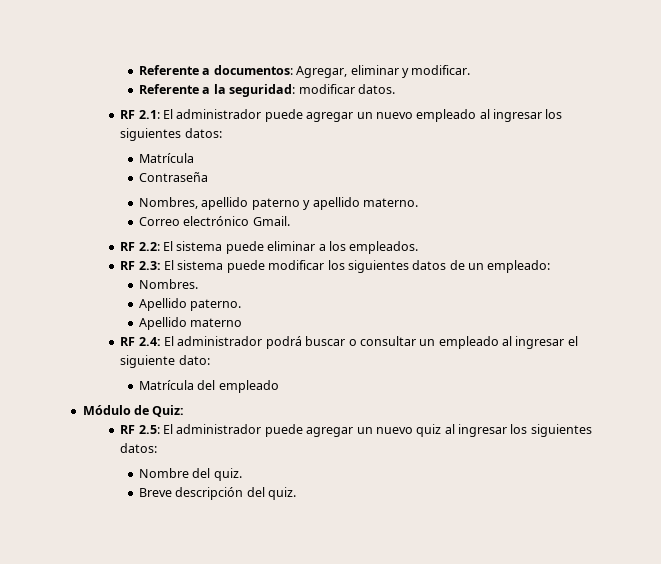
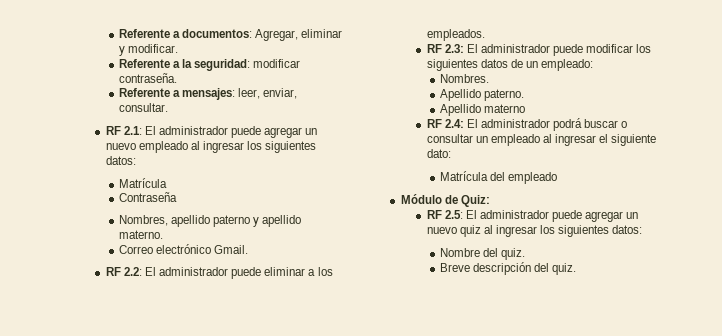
[357,84,395,94] datos. -> [118,73,177,83] [118,88,298,100] [118,103,168,112] contraseña. // Referente a mensajes: leer, enviar, consultar.
[176,241,223,251] sistema -> [159,267,229,276] administrador
[177,260,224,270] sistema -> [481,44,551,53] administrador

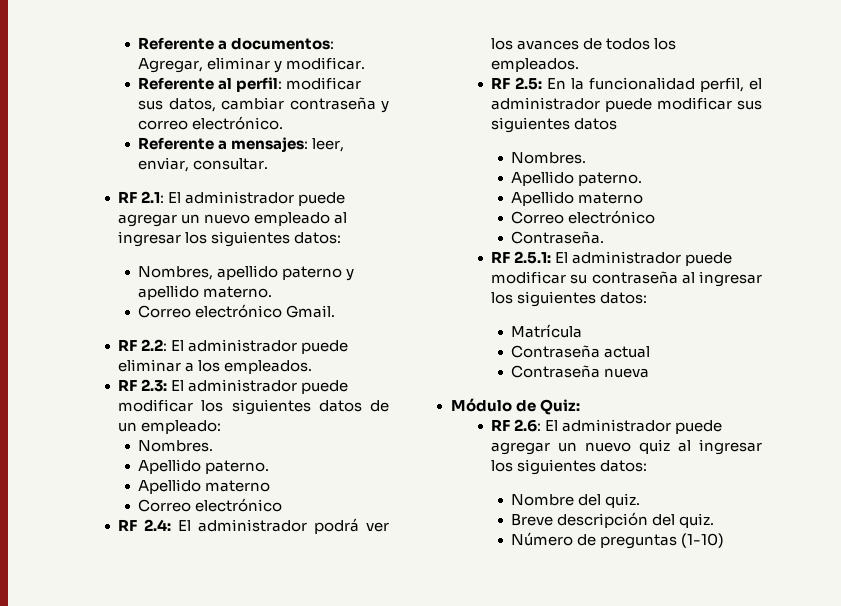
[173,59,301,71] [118,73,177,83] a la seguridad: modificar contraseña. -> [218,77,362,92] [138,97,389,113] [138,116,284,130] al perfil: modificar sus datos, cambiar contraseña y correo electrónico.
[118,178,167,188] [118,192,177,202] // Matrícula // Contraseña -> (342, 238) none
(526, 108) none -> [138,498,283,512] // Correo electrónico
[584,119,628,128] [426,134,657,146] [426,149,451,158] [439,171,558,184] buscar o consultar un empleado al ingresar el siguiente dato: // Matrícula del empleado -> [366,522,389,532] [491,38,677,50] [491,58,580,72] [491,77,762,92] [491,97,762,112] [491,117,618,133] [511,152,587,164] [511,171,643,186] [511,191,644,206] [511,210,656,224] [511,231,605,244] [491,251,733,266] [491,271,762,287] [491,291,648,307] [511,324,583,338] [511,345,651,358] [511,365,650,378] ver los avances de todos los empleados. // RF 2.5: En la funcionalidad perfil, el administrador puede modificar sus siguientes datos // Nombres. // Apellido paterno. // Apellido materno // Correo electrónico // Contraseña. // RF 2.5.1: El administrador puede modificar su contraseña al ingresar los siguientes datos: // Matrícula // Contraseña actual // Contraseña nueva
[444,210,463,219] 2.5: -> [514,419,542,432] 2.6:
(577, 269) none -> [511,532,725,549] // Número de preguntas (1-10)

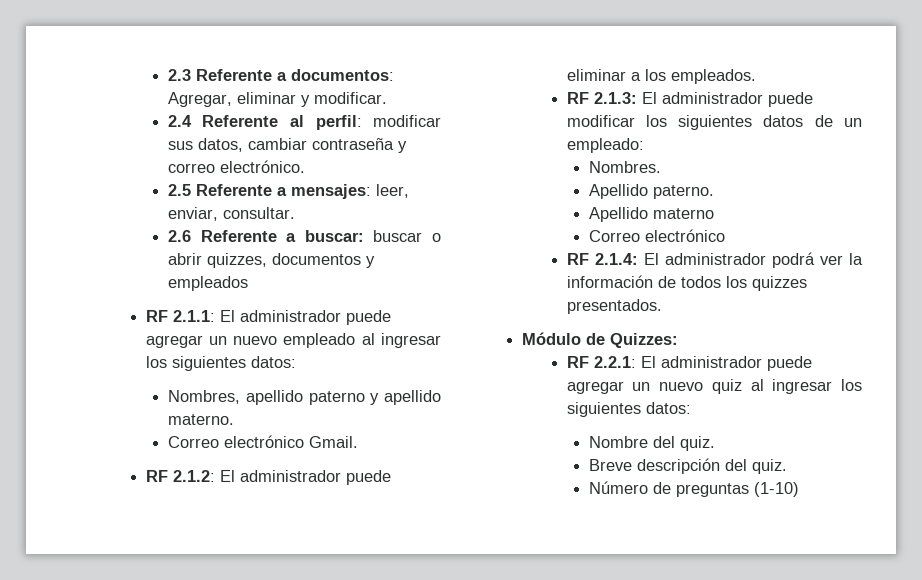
(138, 43) none -> [167,69,191,81] 2.3
(366, 63) none -> [167,115,192,127] 2.4
(284, 123) none -> [167,184,191,196] 2.5
[118,191,165,203] // RF 2.1: -> [167,230,442,242] [167,253,375,268] [167,276,248,291] [145,310,215,322] // 2.6 Referente a buscar: buscar o abrir quizzes, documentos y empleados // RF 2.1.1:
[141,339,168,351] 2.2: -> [172,470,215,482] 2.1.2:
[141,379,168,392] 2.3: -> [593,92,637,104] 2.1.3:
[144,519,172,531] 2.4: -> [594,253,638,265] 2.1.4:
[491,38,580,50] los avances -> [849,253,863,265] [566,275,653,288] la información
[491,58,580,72] [491,77,762,92] [491,97,762,112] [491,117,618,133] [511,152,587,164] [511,171,643,186] [511,191,644,206] [511,210,656,224] [511,231,605,244] [491,251,733,266] [491,271,762,287] [491,291,648,307] [511,324,583,338] [511,345,651,358] [511,365,650,378] empleados. // RF 2.5: En la funcionalidad perfil, el administrador puede modificar sus siguientes datos // Nombres. // Apellido paterno. // Apellido materno // Correo electrónico // Contraseña. // RF 2.5.1: El administrador puede modificar su contraseña al ingresar los siguientes datos: // Matrícula // Contraseña actual // Contraseña nueva -> [751,276,807,291] [566,299,662,314] quizzes presentados.
[539,399,580,415] [491,419,542,432] Quiz: // RF 2.6: -> [609,333,678,348] [566,356,636,368] Quizzes: // RF 2.2.1:

